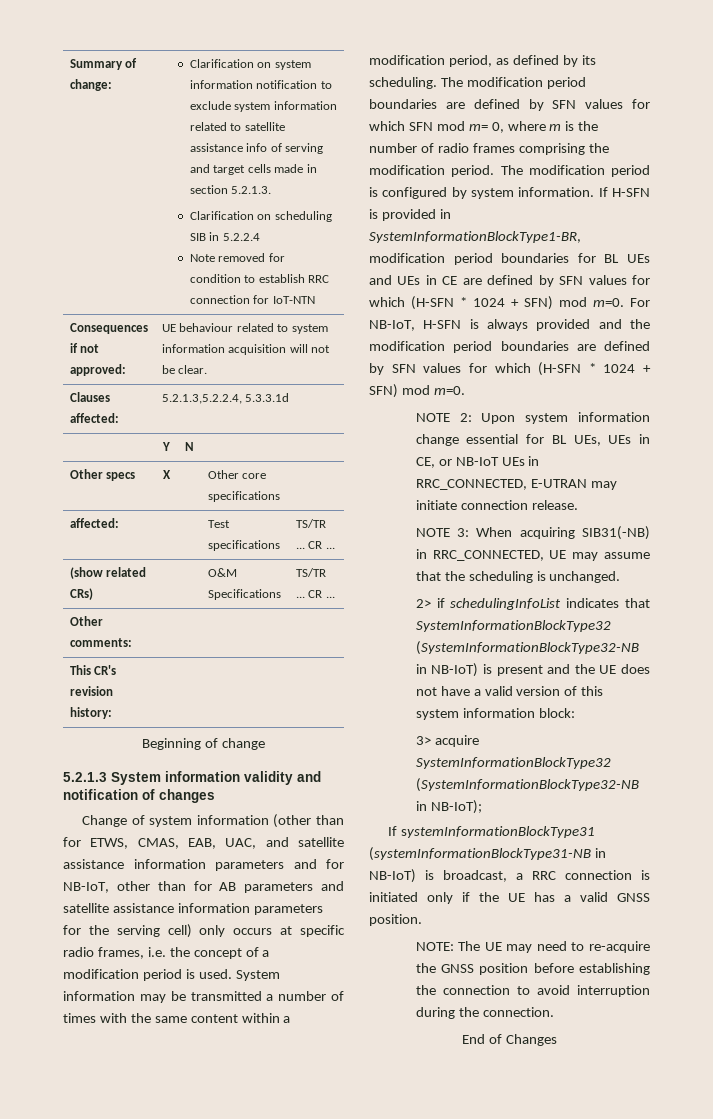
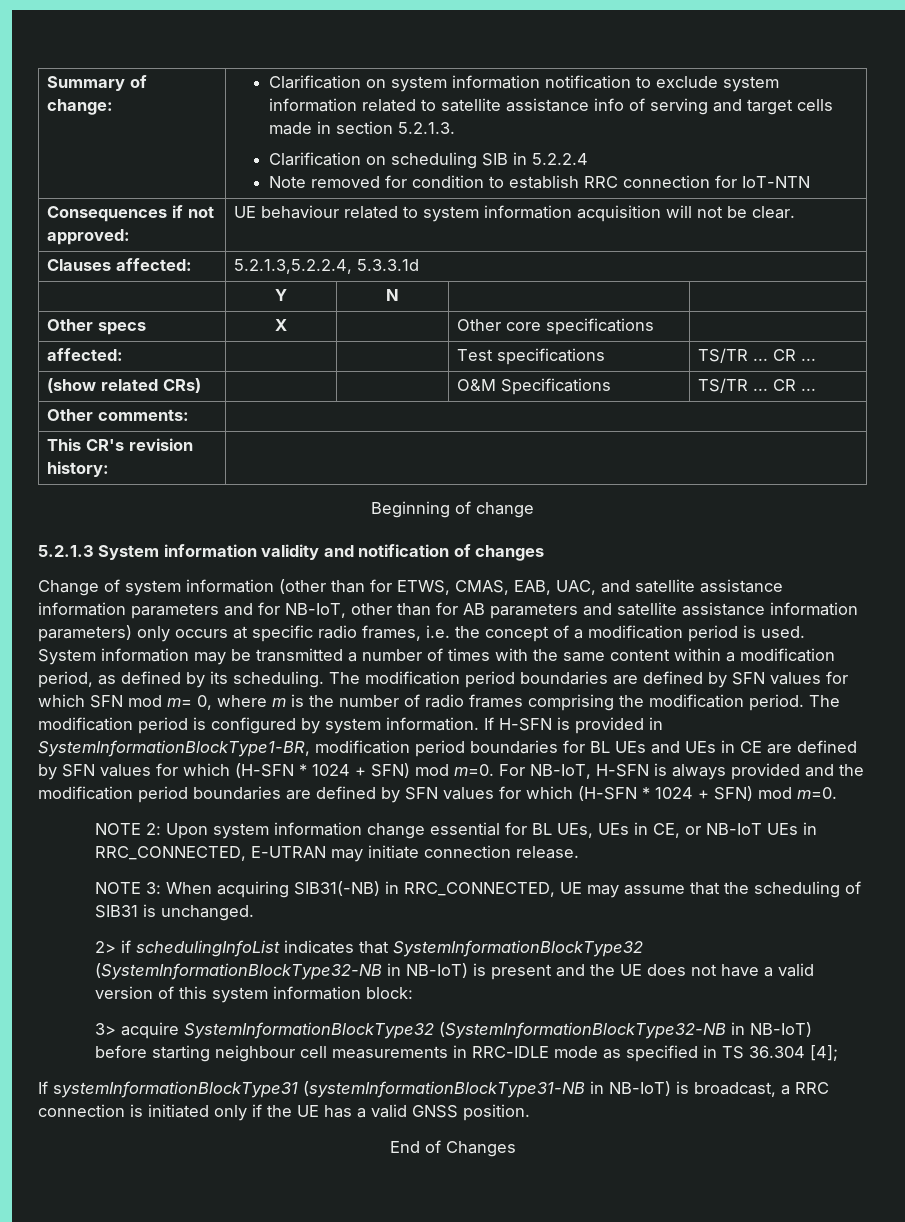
[253,904,323,915] [63,924,192,938] parameters for the serving cell) -> [38,625,132,642] parameters)
(533, 577) none -> [844,881,861,894] [94,905,138,918] of SIB31
[430,800,482,814] NB-IoT); -> [749,1022,812,1037] [94,1045,838,1062] NB-IoT) before starting neighbour cell measurements in RRC-IDLE mode as specified in TS 36.304 [4];
[415,941,650,953] [415,963,650,975] [415,985,650,997] [415,1007,554,1019] // NOTE: The UE may need to re-acquire the GNSS position before establishing the connection to avoid interruption during the connection. -> (530, 1112) none

